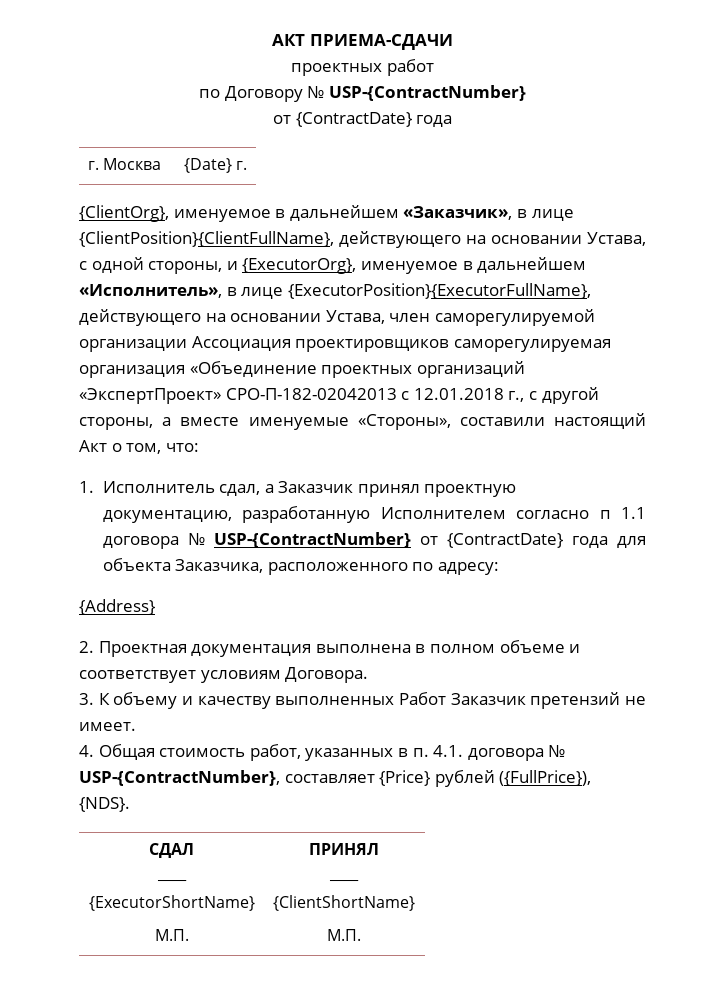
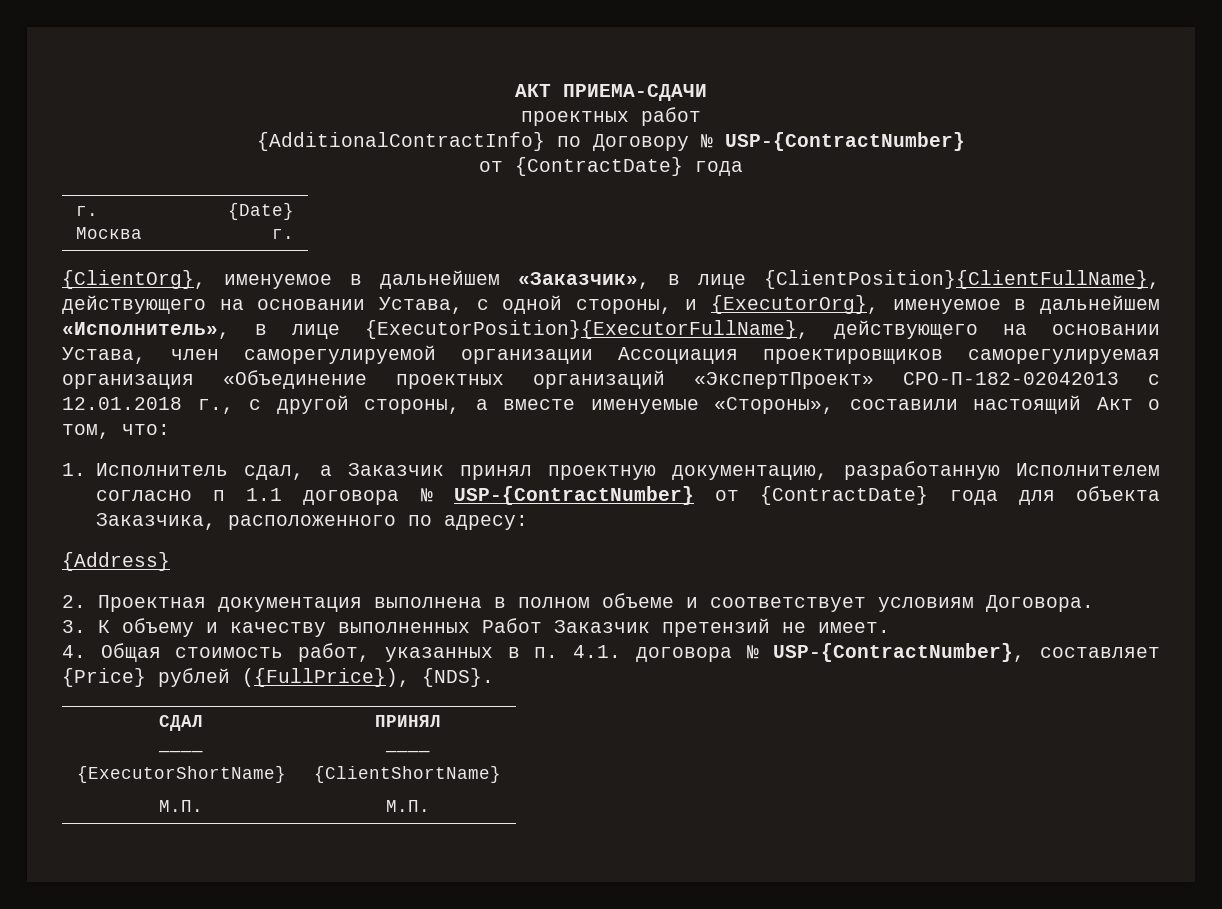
(434, 67) none -> [257,132,545,151] {AdditionalContractInfo}

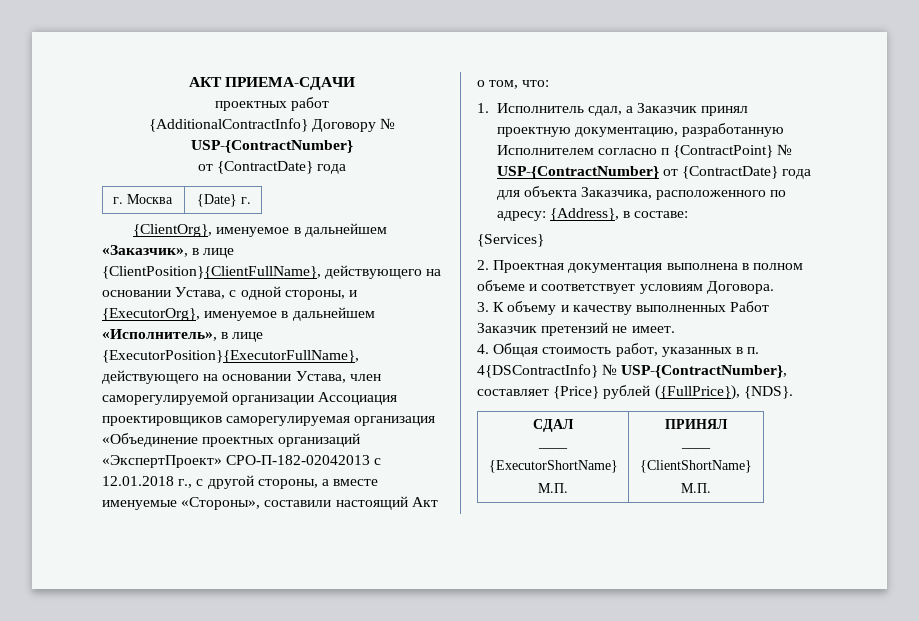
[557,136,581,147] по -> (308, 125) none
[246,488,400,505] 1.1 договора -> [673,145,774,158] {ContractPoint}
[62,552,170,571] // {Address} -> [549,208,689,221] [477,234,544,247] {Address}, в составе: // {Services}
[573,645,732,662] 4.1. договора -> [477,364,598,378] 4{DSContractInfo}

